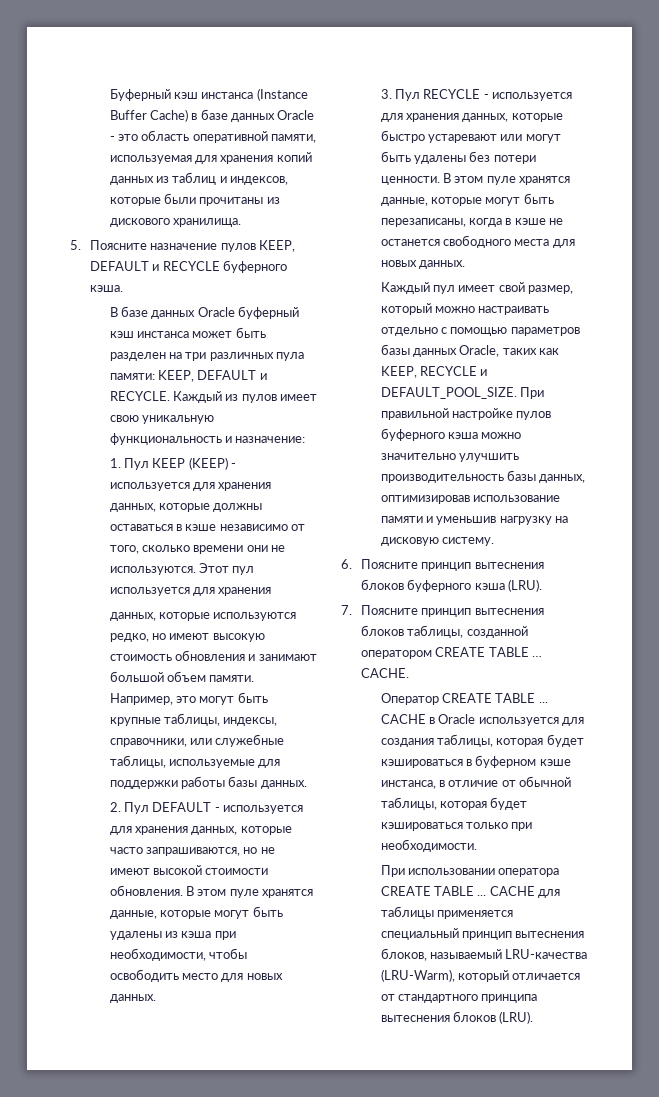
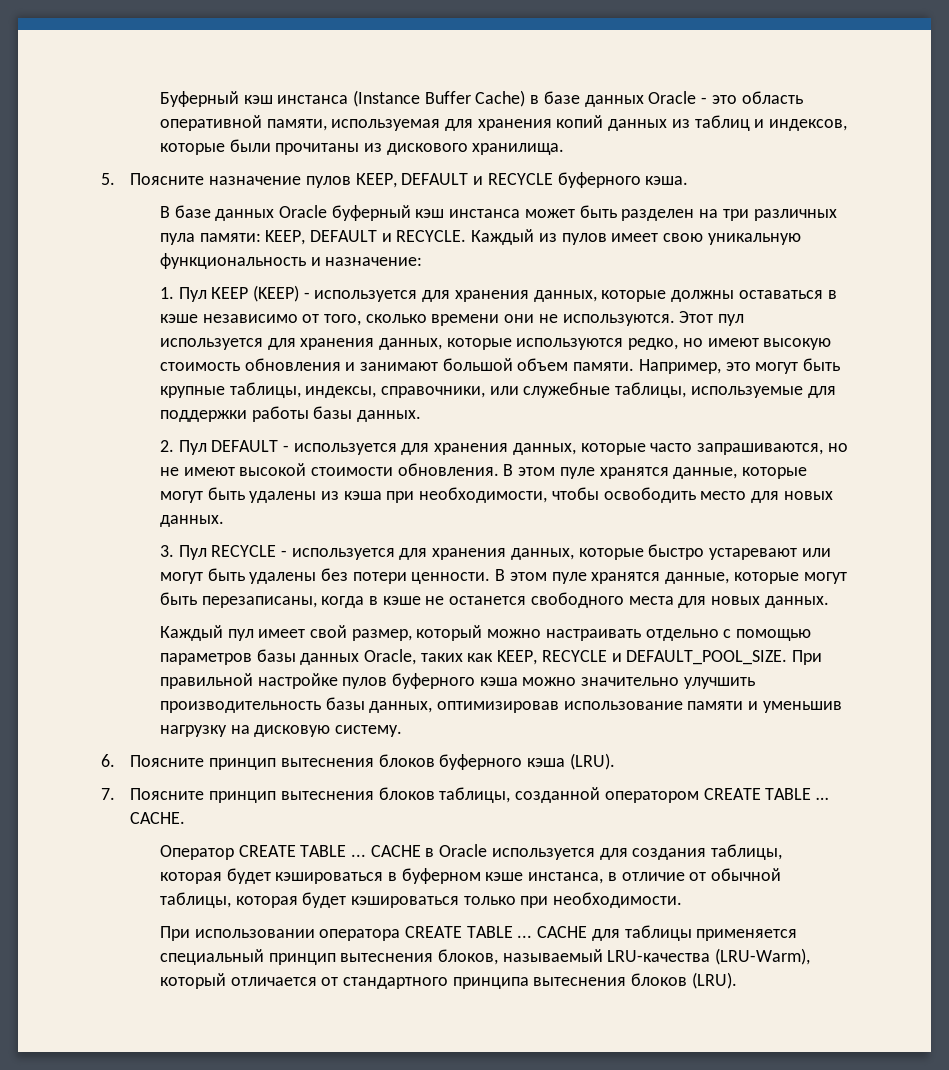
(272, 591) // -> (375, 344) none

